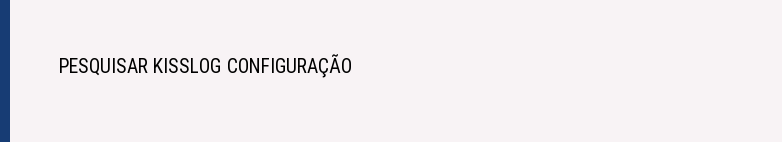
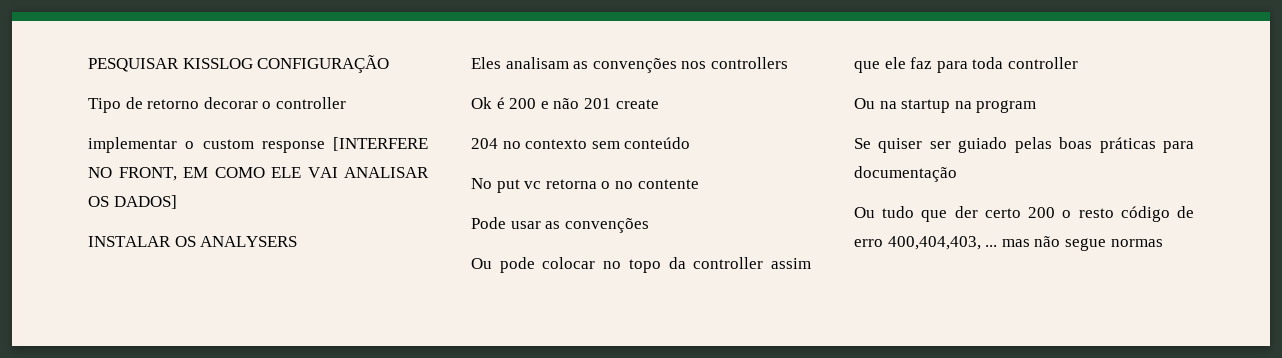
(352, 66) none -> [88,97,346,113] [88,137,428,153] [88,167,429,181] [88,195,177,209] [88,236,298,247] [471,57,788,73] [471,97,659,109] [471,137,691,149] [471,178,699,193] [471,217,649,233] [471,257,811,273] [854,57,1078,73] [854,98,1037,113] [854,137,1194,153] [854,166,957,182] [854,206,1194,222] [854,236,1163,251] // Tipo de retorno decorar o controller // implementar o custom response [INTERFERE NO FRONT, EM COMO ELE VAI ANALISAR OS DADOS] // INSTALAR OS ANALYSERS // Eles analisam as convenções nos controllers // Ok é 200 e não 201 create // 204 no contexto sem conteúdo // No put vc retorna o no contente // Pode usar as convenções // Ou pode colocar no topo da controller assim que ele faz para toda controller // Ou na startup na program // Se quiser ser guiado pelas boas práticas para documentação // Ou tudo que der certo 200 o resto código de erro 400,404,403, ... mas não segue normas

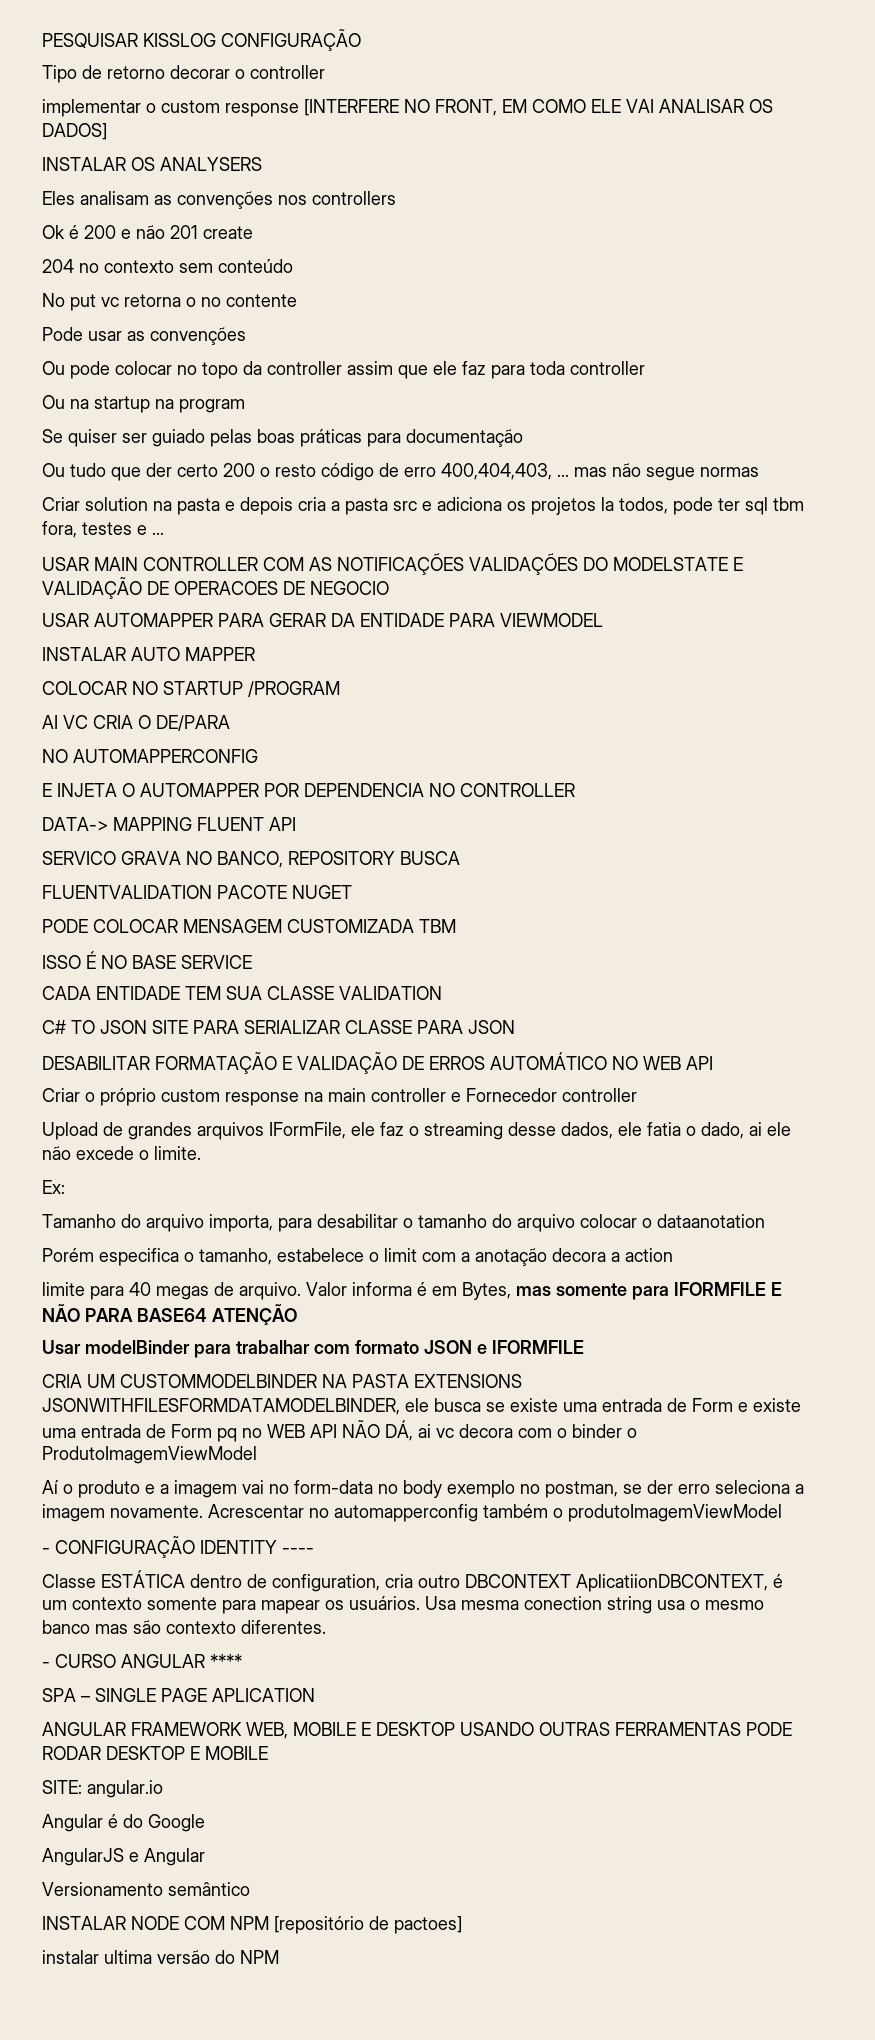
(1163, 243) none -> [42,497,804,515] [42,521,164,538] [42,553,743,575] [42,577,389,599] [42,613,603,627] [42,647,255,661] [42,681,340,697] [42,715,230,731] [42,749,258,763] [42,783,575,797] [42,817,296,831] [42,851,460,868] [42,885,352,899] [42,919,456,933] [42,951,252,969] [42,986,442,1000] [42,1020,515,1034] [42,1052,713,1074] [42,1088,637,1106] [42,1122,791,1140] [42,1146,201,1160] [42,1180,65,1194] [42,1214,765,1232] [42,1248,673,1266] [42,1282,782,1300] [42,1304,297,1326] [42,1340,584,1358] [42,1374,522,1388] [42,1398,801,1415] [42,1420,637,1442] [42,1446,257,1464] [42,1480,804,1498] [42,1504,782,1522] [42,1536,314,1558] [42,1570,783,1592] [42,1596,764,1614] [42,1620,326,1634] [42,1654,242,1668] [42,1688,315,1702] [42,1722,792,1739] [42,1746,268,1760] [42,1780,163,1798] [42,1814,205,1832] [42,1848,205,1866] [42,1882,250,1896] [42,1916,462,1934] [42,1950,279,1964] // Criar solution na pasta e depois cria a pasta src e adiciona os projetos la todos, pode ter sql tbm fora, testes e ... // USAR MAIN CONTROLLER COM AS NOTIFICAÇÕES VALIDAÇÕES DO MODELSTATE E VALIDAÇÃO DE OPERACOES DE NEGOCIO // USAR AUTOMAPPER PARA GERAR DA ENTIDADE PARA VIEWMODEL // INSTALAR AUTO MAPPER // COLOCAR NO STARTUP /PROGRAM // AI VC CRIA O DE/PARA // NO AUTOMAPPERCONFIG // E INJETA O AUTOMAPPER POR DEPENDENCIA NO CONTROLLER // DATA-> MAPPING FLUENT API // SERVICO GRAVA NO BANCO, REPOSITORY BUSCA // FLUENTVALIDATION PACOTE NUGET // PODE COLOCAR MENSAGEM CUSTOMIZADA TBM // ISSO É NO BASE SERVICE // CADA ENTIDADE TEM SUA CLASSE VALIDATION // C# TO JSON SITE PARA SERIALIZAR CLASSE PARA JSON // DESABILITAR FORMATAÇÃO E VALIDAÇÃO DE ERROS AUTOMÁTICO NO WEB API // Criar o próprio custom response na main controller e Fornecedor controller // Upload de grandes arquivos IFormFile, ele faz o streaming desse dados, ele fatia o dado, ai ele não excede o limite. // Ex: // Tamanho do arquivo importa, para desabilitar o tamanho do arquivo colocar o dataanotation // Porém especifica o tamanho, estabelece o limit com a anotação decora a action // limite para 40 megas de arquivo. Valor informa é em Bytes, mas somente para IFORMFILE E NÃO PARA BASE64 ATENÇÃO // Usar modelBinder para trabalhar com formato JSON e IFORMFILE // CRIA UM CUSTOMMODELBINDER NA PASTA EXTENSIONS JSONWITHFILESFORMDATAMODELBINDER, ele busca se existe uma entrada de Form e existe uma entrada de Form pq no WEB API NÃO DÁ, ai vc decora com o binder o ProdutoImagemViewModel // Aí o produto e a imagem vai no form-data no body exemplo no postman, se der erro seleciona a imagem novamente. Acrescentar no automapperconfig também o produtoImagemViewModel // - CONFIGURAÇÃO IDENTITY ---- // Classe ESTÁTICA dentro de configuration, cria outro DBCONTEXT AplicatiionDBCONTEXT, é um contexto somente para mapear os usuários. Usa mesma conection string usa o mesmo banco mas são contexto diferentes. // - CURSO ANGULAR **** // SPA – SINGLE PAGE APLICATION // ANGULAR FRAMEWORK WEB, MOBILE E DESKTOP USANDO OUTRAS FERRAMENTAS PODE RODAR DESKTOP E MOBILE // SITE: angular.io // Angular é do Google // AngularJS e Angular // Versionamento semântico // INSTALAR NODE COM NPM [repositório de pactoes] // instalar ultima versão do NPM

